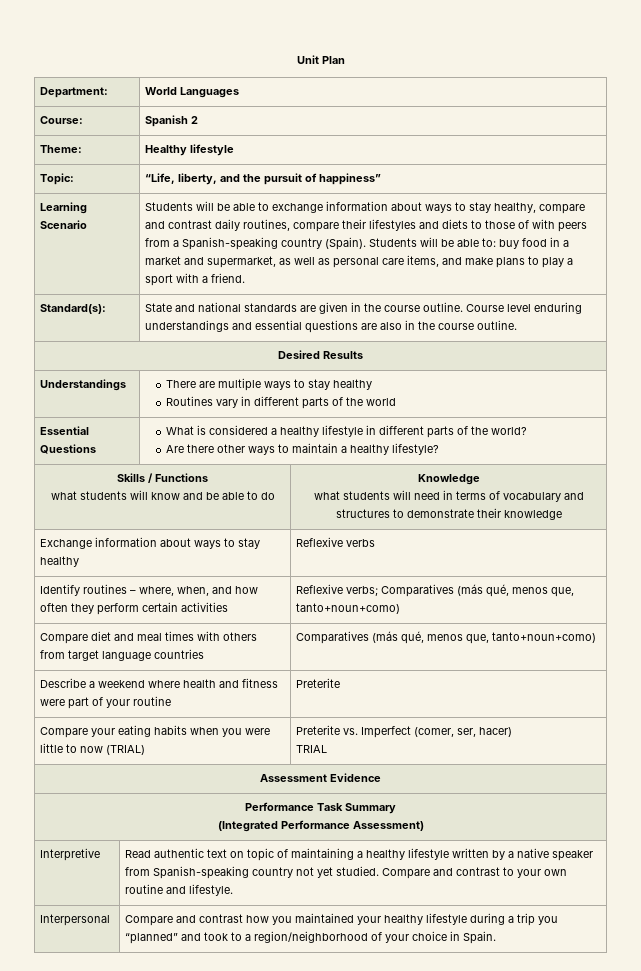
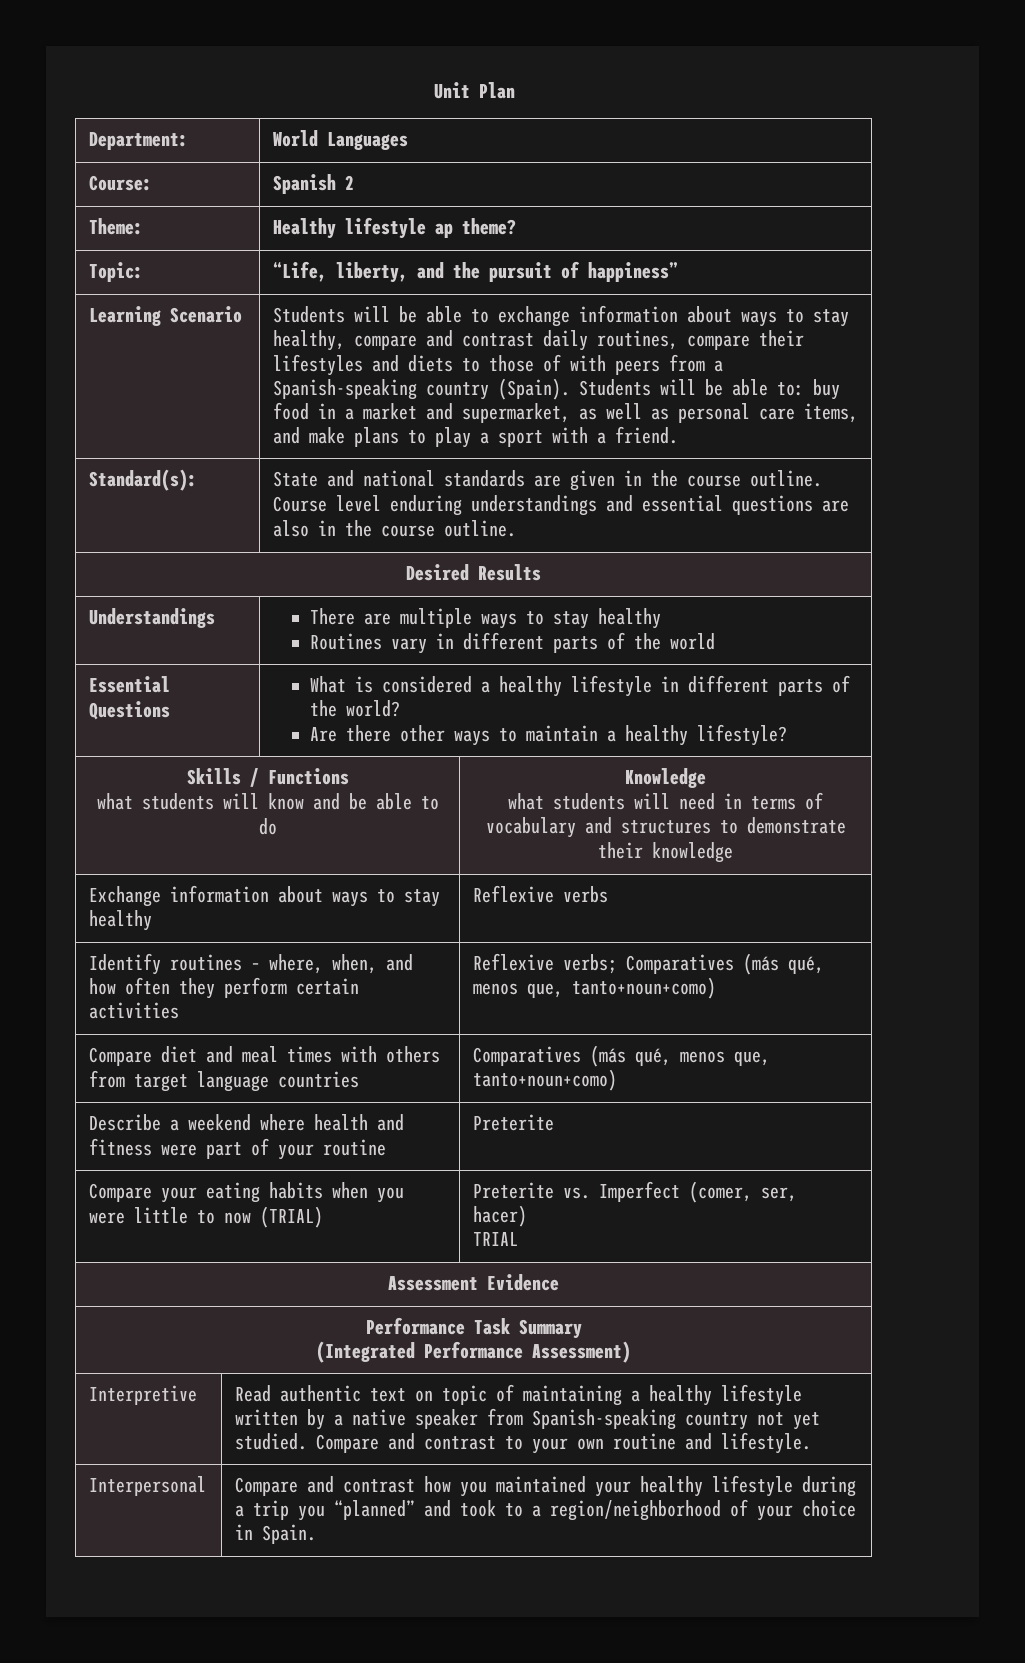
(235, 150) none -> [434,218,516,238] ap theme?

